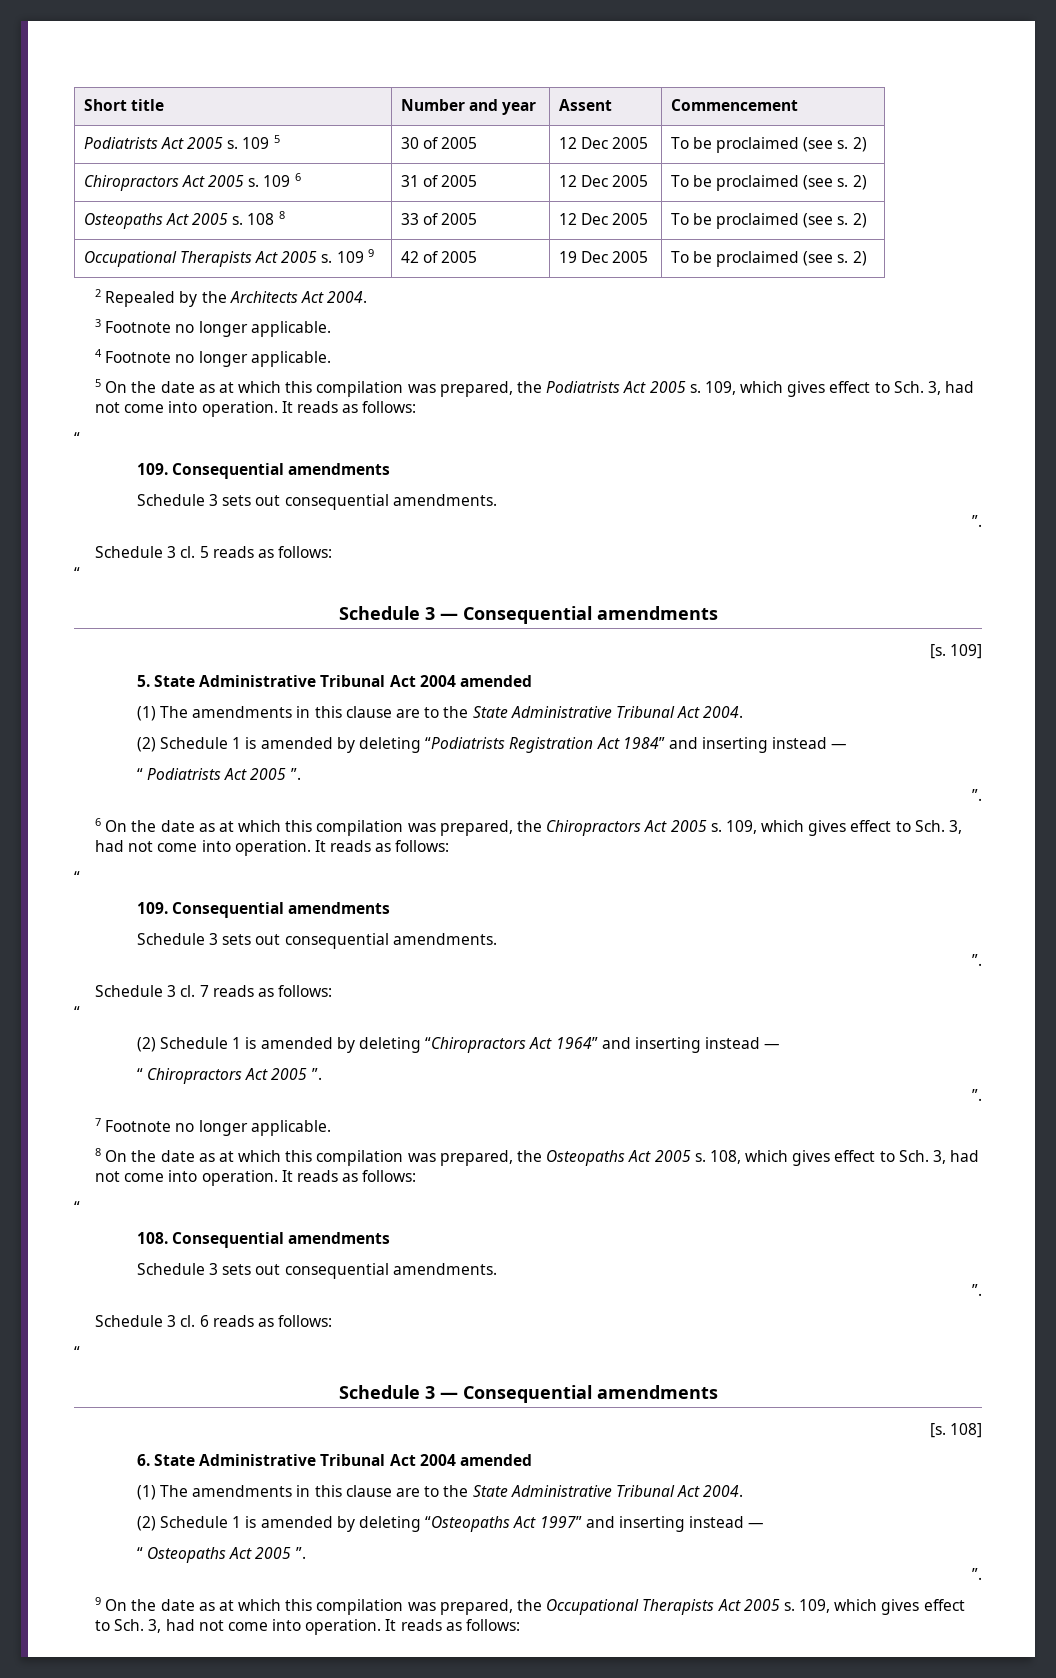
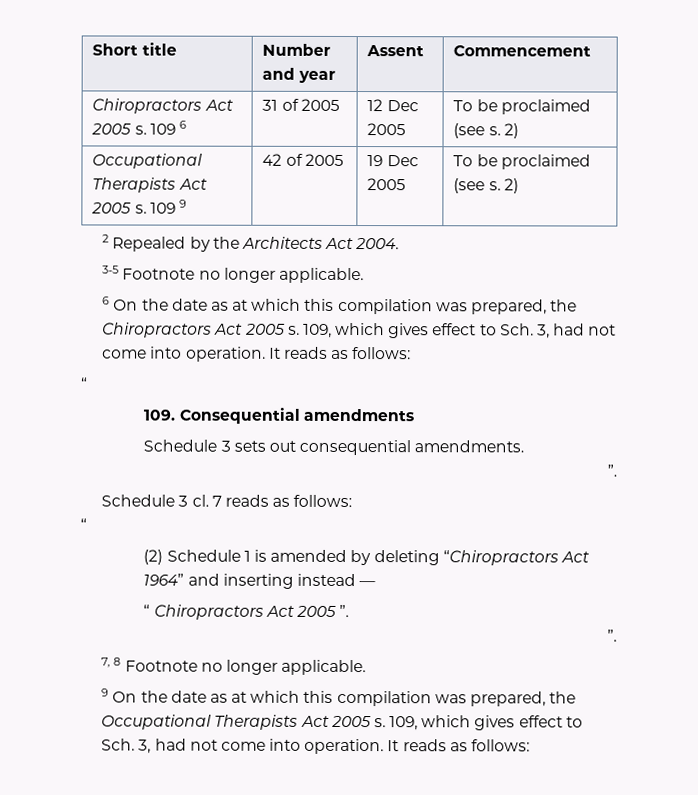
[83,135,280,149] [400,137,477,149] [558,137,648,149] [670,137,867,153] // Podiatrists Act 2005 s. 109 5 | 30 of 2005 | 12 Dec 2005 | To be proclaimed (see s. 2) -> (592, 51) none
[83,211,285,229] [400,213,477,225] [558,213,648,225] [670,213,867,229] // Osteopaths Act 2005 s. 108 8 | 33 of 2005 | 12 Dec 2005 | To be proclaimed (see s. 2) -> (519, 131) none
[94,319,331,337] [94,349,331,367] [94,379,975,397] [94,401,417,417] [74,432,80,444] [136,463,391,479] [136,494,497,510] [972,515,982,527] [94,546,333,558] [74,567,80,579] [338,606,718,624] [929,644,982,659] [136,675,532,687] [136,706,744,721] [136,737,848,753] [136,768,301,780] [972,789,982,801] 3 Footnote no longer applicable. // 4 Footnote no longer applicable. // 5 On the date as at which this compilation was prepared, the Podiatrists Act 2005 s. 109, which gives effect to Sch. 3, had not come into operation. It reads as follows: // “ // 109. Consequential amendments // Schedule 3 sets out consequential amendments. // ”. // Schedule 3 cl. 5 reads as follows: // “ // Schedule 3 — Consequential amendments // [s. 109] // 5. State Administrative Tribunal Act 2004 amended // (1) The amendments in this clause are to the State Administrative Tribunal Act 2004. // (2) Schedule 1 is amended by deleting “Podiatrists Registration Act 1984” and inserting instead — // “ Podiatrists Act 2005 ”. // ”. -> [102,265,364,284] 3-5 Footnote no longer applicable.
[94,1118,331,1136] [94,1148,980,1166] [94,1170,417,1186] [74,1201,80,1213] [136,1232,391,1248] [136,1263,497,1279] [972,1284,982,1296] [94,1315,333,1327] [74,1346,80,1358] [338,1385,718,1403] [929,1423,982,1438] [136,1454,532,1466] [136,1485,744,1500] [136,1516,765,1532] [136,1547,306,1563] [972,1568,982,1580] 7 Footnote no longer applicable. // 8 On the date as at which this compilation was prepared, the Osteopaths Act 2005 s. 108, which gives effect to Sch. 3, had not come into operation. It reads as follows: // “ // 108. Consequential amendments // Schedule 3 sets out consequential amendments. // ”. // Schedule 3 cl. 6 reads as follows: // “ // Schedule 3 — Consequential amendments // [s. 108] // 6. State Administrative Tribunal Act 2004 amended // (1) The amendments in this clause are to the State Administrative Tribunal Act 2004. // (2) Schedule 1 is amended by deleting “Osteopaths Act 1997” and inserting instead — // “ Osteopaths Act 2005 ”. // ”. -> [101,657,367,676] 7, 8 Footnote no longer applicable.

